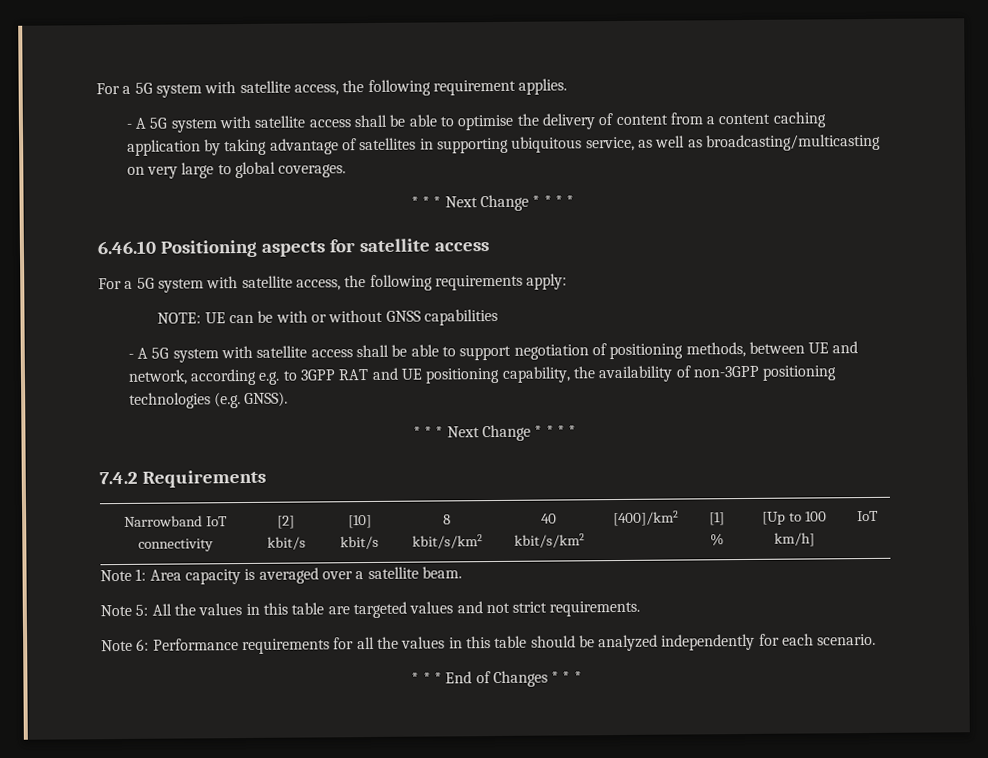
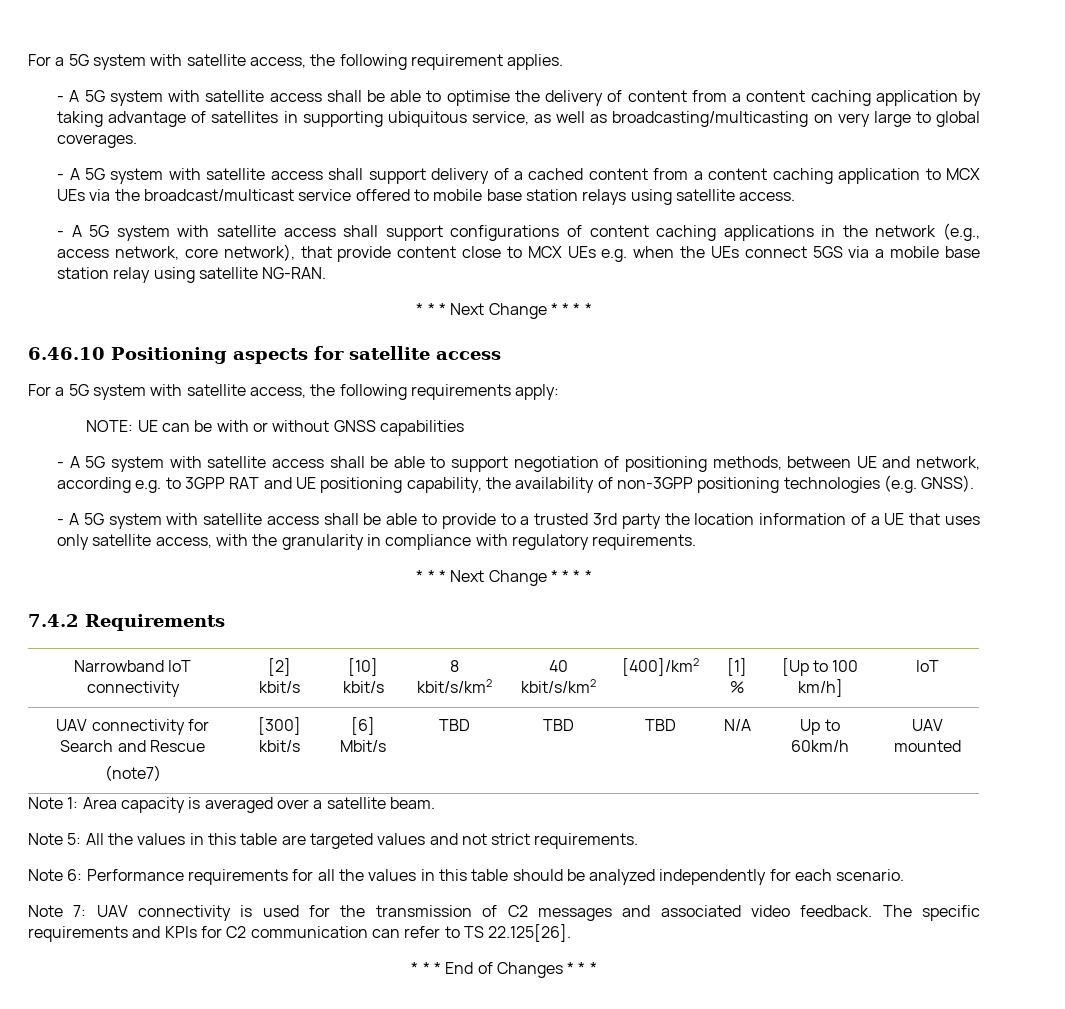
(347, 171) none -> [57,168,981,184] [57,189,796,205] [57,223,980,241] [57,244,980,262] [57,267,327,283] // - A 5G system with satellite access shall support delivery of a cached content from a content caching application to MCX UEs via the broadcast/multicast service offered to mobile base station relays using satellite access. // - A 5G system with satellite access shall support configurations of content caching applications in the network (e.g., access network, core network), that provide content close to MCX UEs e.g. when the UEs connect 5GS via a mobile base station relay using satellite NG-RAN.
(289, 399) none -> [57,513,980,529] [57,534,697,550] // - A 5G system with satellite access shall be able to provide to a trusted 3rd party the location information of a UE that uses only satellite access, with the granularity in compliance with regulatory requirements.
(879, 516) none -> [56,719,209,735] [60,740,205,752] [95,765,170,781] [258,717,301,735] [259,740,300,752] [351,717,375,735] [340,740,386,752] [439,719,470,731] [543,719,574,731] [645,719,676,731] [723,719,751,731] [800,719,840,735] [791,740,849,752] [911,719,943,731] [893,740,961,752] // UAV connectivity for Search and Rescue // （note7） | [300] kbit/s | [6] Mbit/s | TBD | TBD | TBD | N/A | Up to 60km/h | UAV mounted
(877, 639) none -> [28,905,981,921] [28,924,572,942] // Note 7: UAV connectivity is used for the transmission of C2 messages and associated video feedback. The specific requirements and KPIs for C2 communication can refer to TS 22.125[26].

